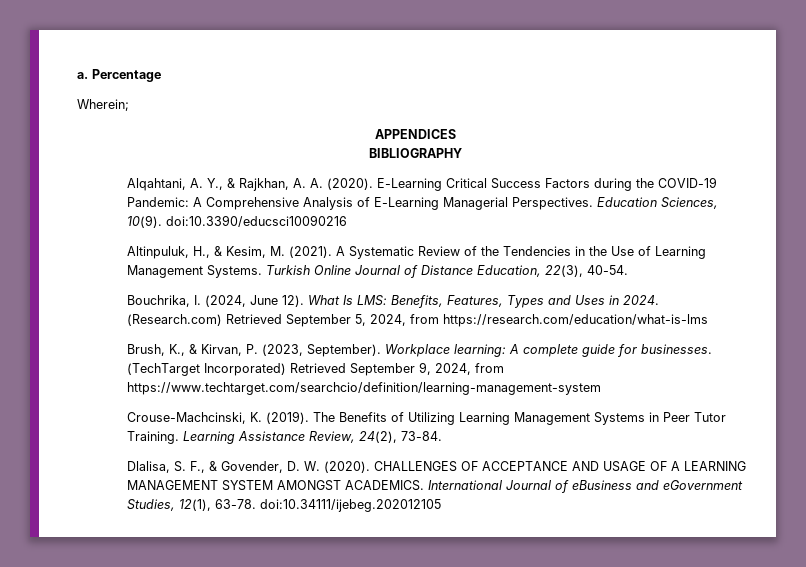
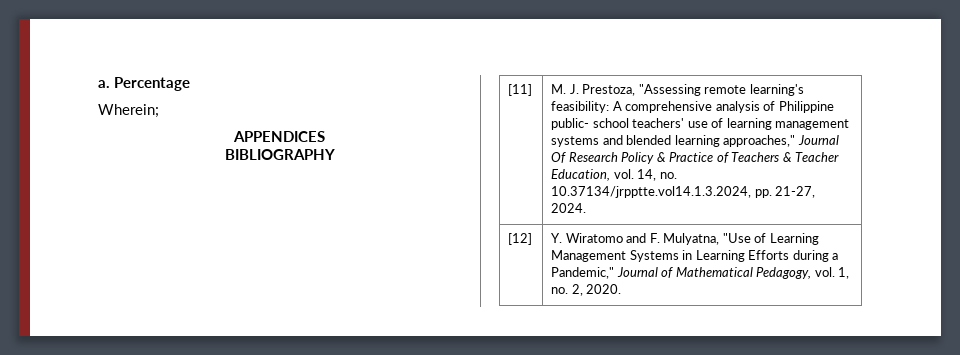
[126,177,717,191] [126,197,718,210] [126,215,347,228] [126,246,706,259] [126,265,628,278] [126,295,659,308] [126,314,708,327] [126,344,712,357] [126,362,504,376] [126,382,601,395] [126,411,726,425] [126,431,442,444] [126,461,746,473] [126,480,743,493] [126,499,441,512] // Alqahtani, A. Y., & Rajkhan, A. A. (2020). E-Learning Critical Success Factors during the COVID-19 Pandemic: A Comprehensive Analysis of E-Learning Managerial Perspectives. Education Sciences, 10(9). doi:10.3390/educsci10090216 // Altinpuluk, H., & Kesim, M. (2021). A Systematic Review of the Tendencies in the Use of Learning Management Systems. Turkish Online Journal of Distance Education, 22(3), 40-54. // Bouchrika, I. (2024, June 12). What Is LMS: Benefits, Features, Types and Uses in 2024. (Research.com) Retrieved September 5, 2024, from https://research.com/education/what-is-lms // Brush, K., & Kirvan, P. (2023, September). Workplace learning: A complete guide for businesses. (TechTarget Incorporated) Retrieved September 9, 2024, from https://www.techtarget.com/searchcio/definition/learning-management-system // Crouse-Machcinski, K. (2019). The Benefits of Utilizing Learning Management Systems in Peer Tutor Training. Learning Assistance Review, 24(2), 73-84. // Dlalisa, S. F., & Govender, D. W. (2020). CHALLENGES OF ACCEPTANCE AND USAGE OF A LEARNING MANAGEMENT SYSTEM AMONGST ACADEMICS. International Journal of eBusiness and eGovernment Studies, 12(1), 63-78. doi:10.34111/ijebeg.202012105 -> [508,84,533,96] [551,84,804,96] [551,101,834,113] [551,118,850,130] [551,135,839,147] [551,152,840,164] [551,169,677,181] [551,186,816,198] [551,203,587,213] [508,233,533,245] [551,233,819,245] [551,250,839,262] [551,267,850,279] [551,284,622,296] // [11] | M. J. Prestoza, "Assessing remote learning's feasibility: A comprehensive analysis of Philippine public- school teachers' use of learning management systems and blended learning approaches," Journal Of Research Policy & Practice of Teachers & Teacher Education, vol. 14, no. 10.37134/jrpptte.vol14.1.3.2024, pp. 21-27, 2024. // [12] | Y. Wiratomo and F. Mulyatna, "Use of Learning Management Systems in Learning Efforts during a Pandemic," Journal of Mathematical Pedagogy, vol. 1, no. 2, 2020.

